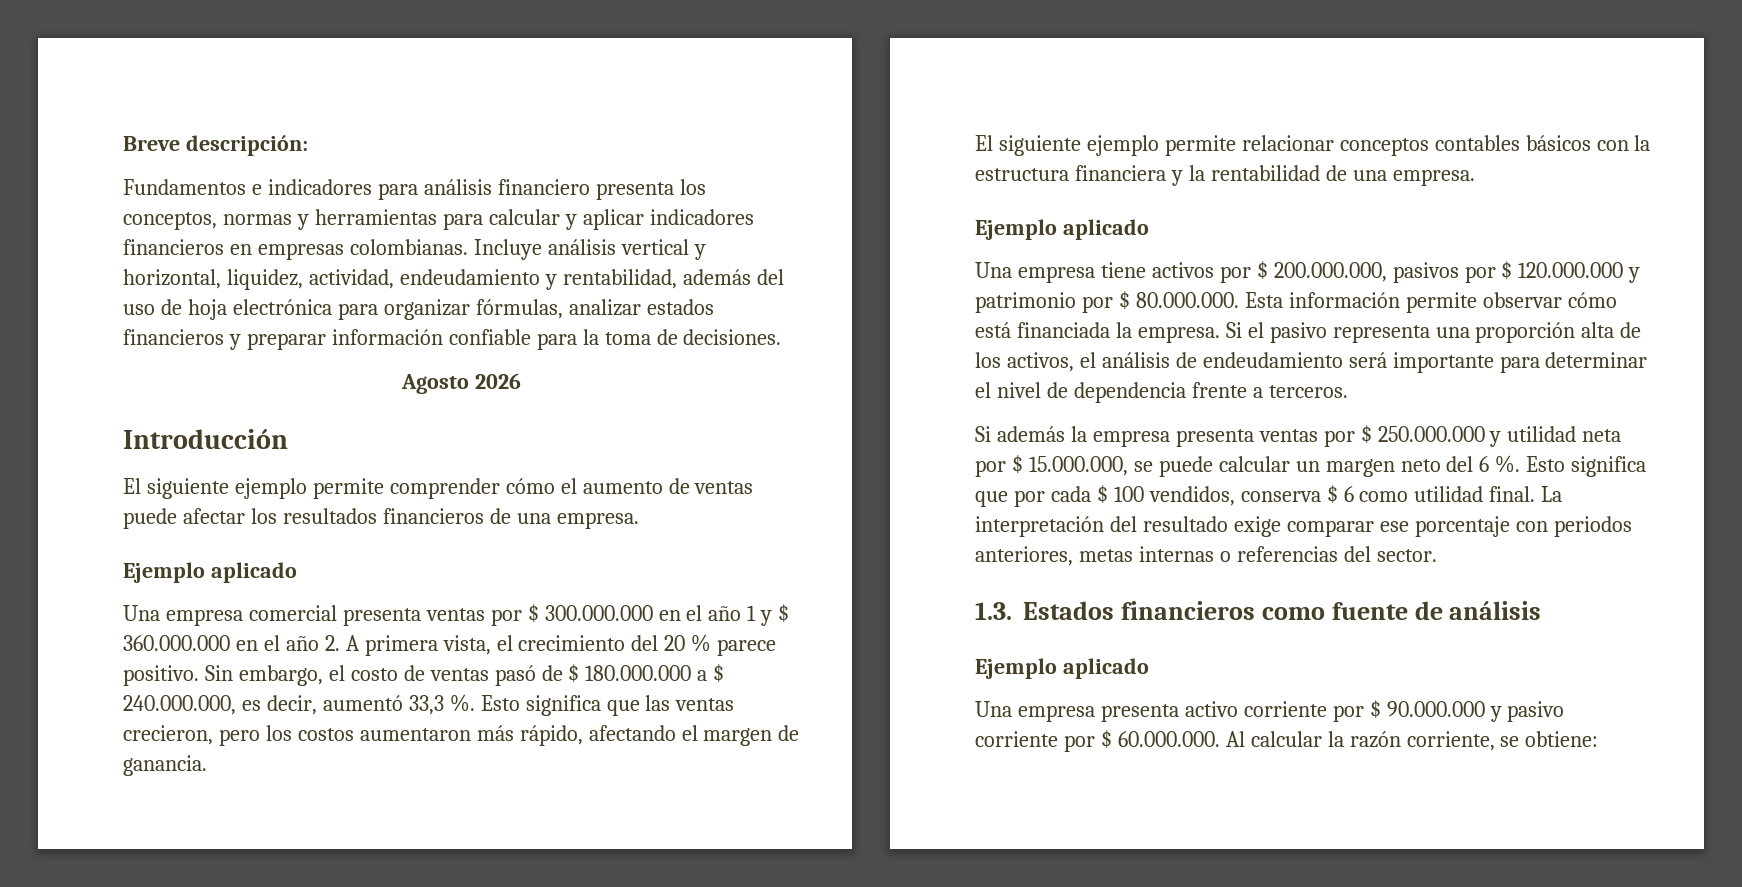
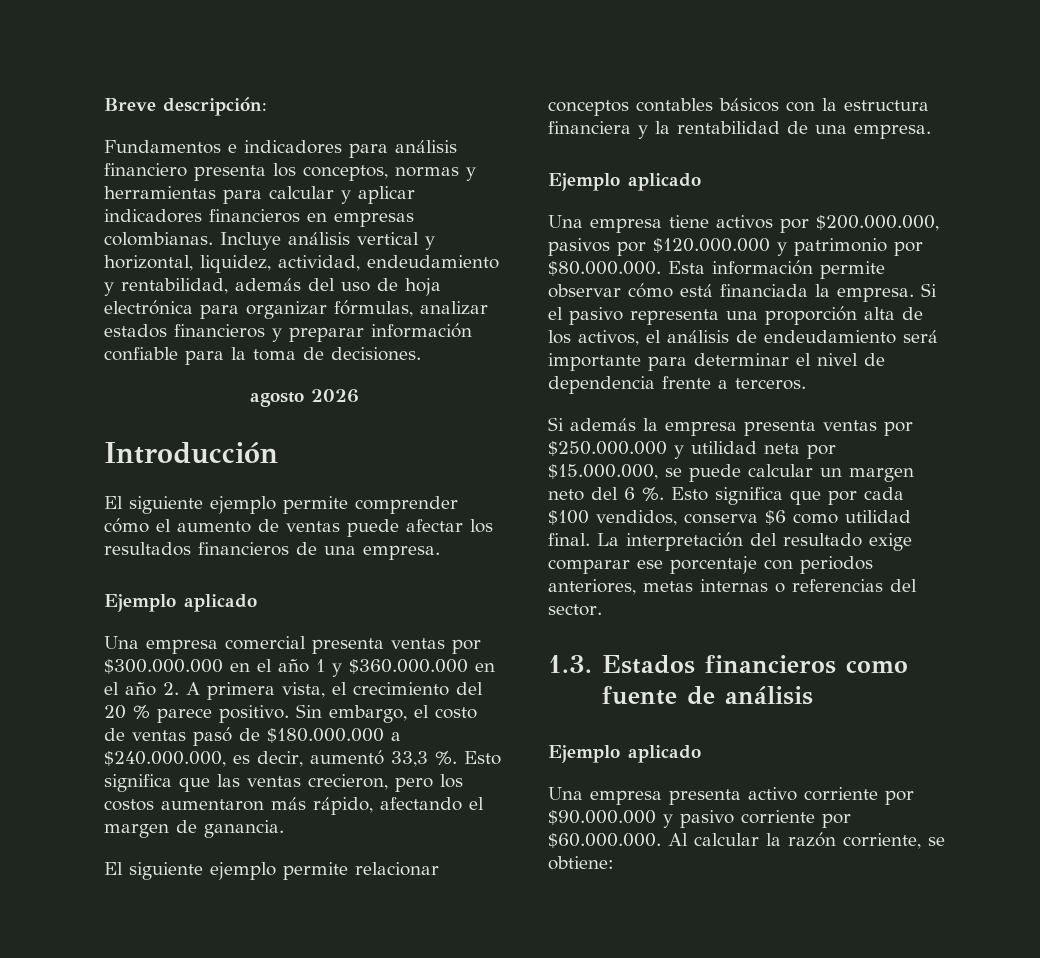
[401,374,470,394] Agosto -> [249,392,304,407] agosto
[527,604,653,623] $ 300.000.000 -> [104,659,223,674] $300.000.000
[778,604,790,623] [123,635,230,651] $ 360.000.000 -> [349,659,468,674] $360.000.000
[568,664,725,683] [123,695,236,715] $ 180.000.000 a $ 240.000.000, -> [267,728,401,743] [104,751,226,767] $180.000.000 a $240.000.000,
[1256,261,1624,283] $ 200.000.000, pasivos por $ 120.000.000 -> [816,215,939,231] [548,238,770,256] $200.000.000, pasivos por $120.000.000
[1118,291,1239,310] $ 80.000.000. -> [548,261,661,276] $80.000.000.
[1360,425,1485,444] $ 250.000.000 -> [548,441,667,456] $250.000.000
[1011,455,1128,476] $ 15.000.000, -> [548,464,658,480] $15.000.000,
[1096,485,1354,506] $ 100 vendidos, conserva $ 6 -> [548,510,786,526] $100 vendidos, conserva $6
[1369,700,1485,719] $ 90.000.000 -> [548,810,656,825] $90.000.000
[1100,730,1220,749] $ 60.000.000. -> [548,833,661,848] $60.000.000.

